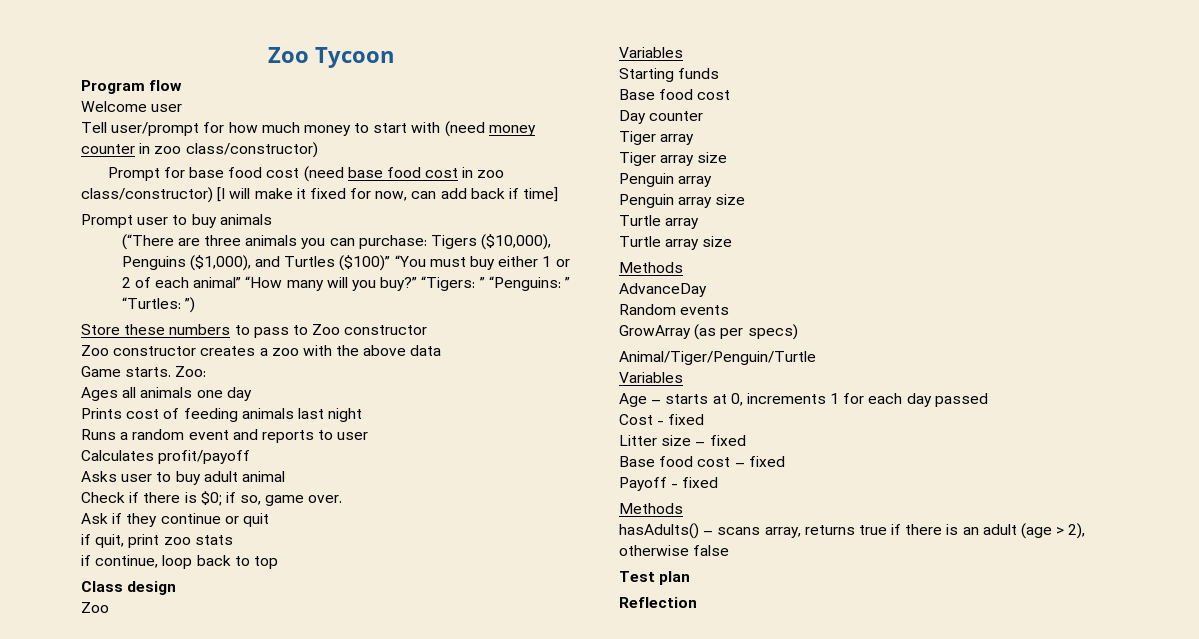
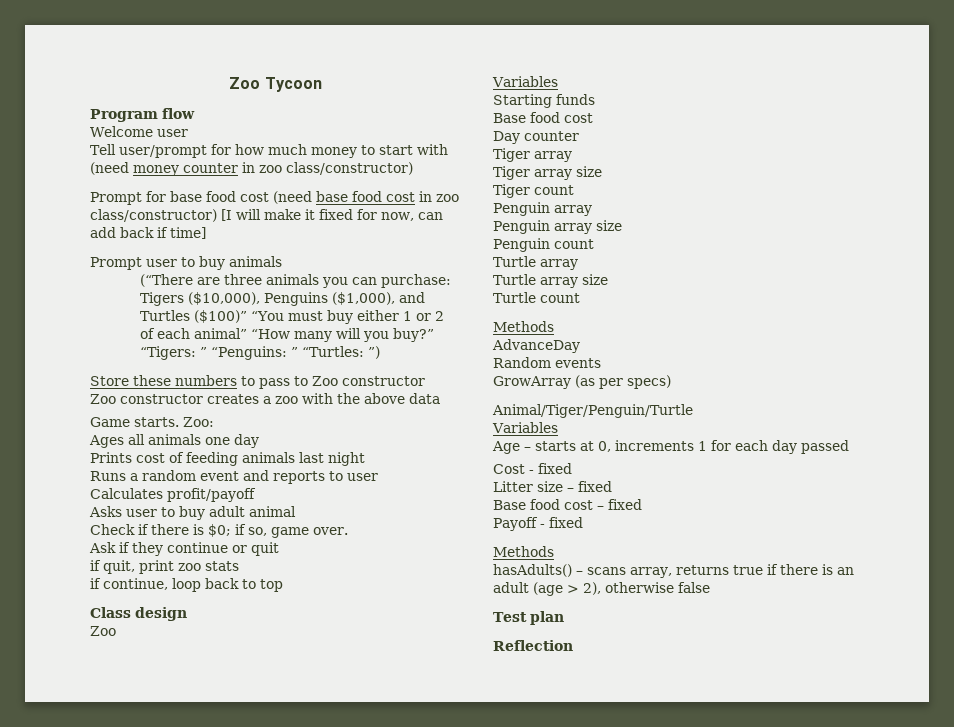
(728, 157) none -> [493,184,574,198] // Tiger count
(746, 199) none -> [493,238,594,252] // Penguin count
(733, 241) none -> [493,292,580,303] // Turtle count

